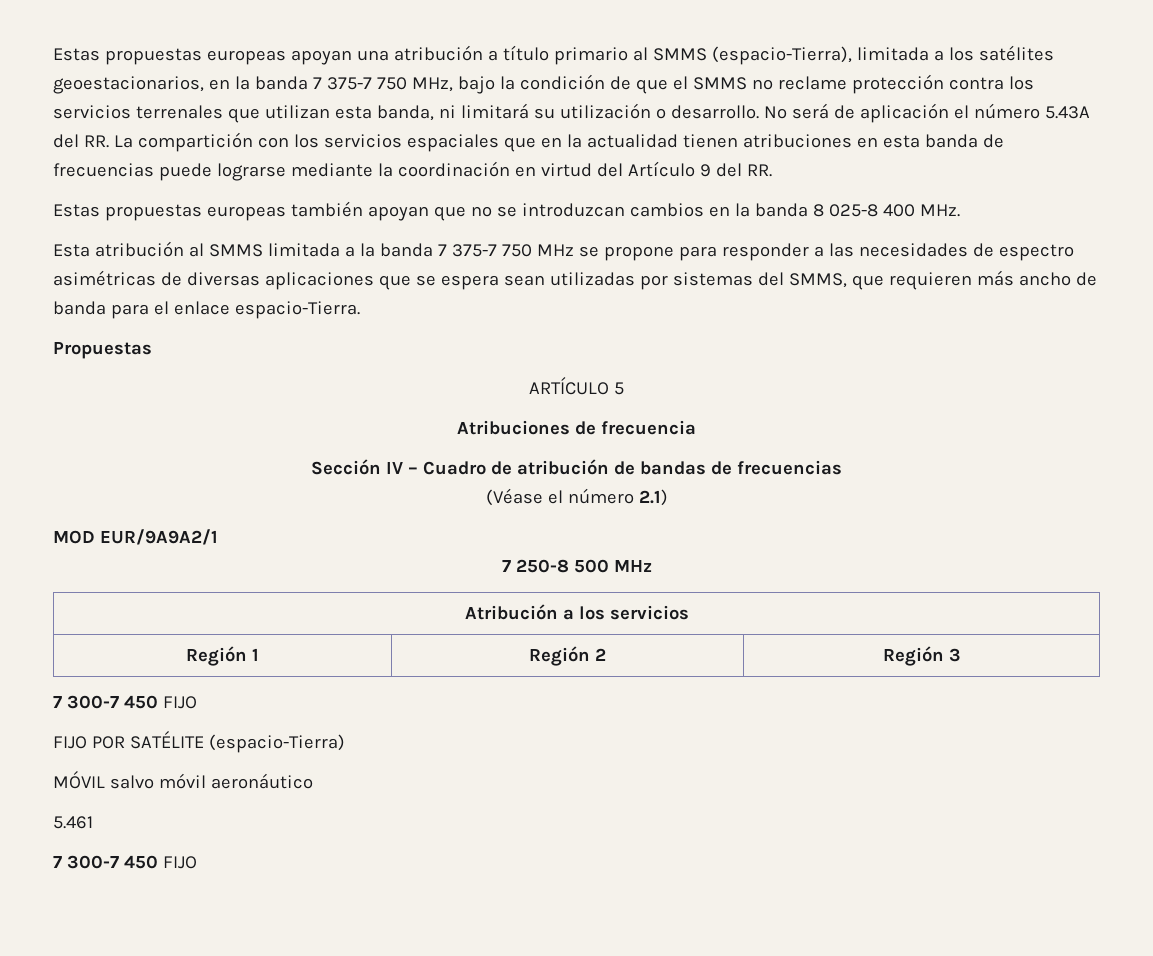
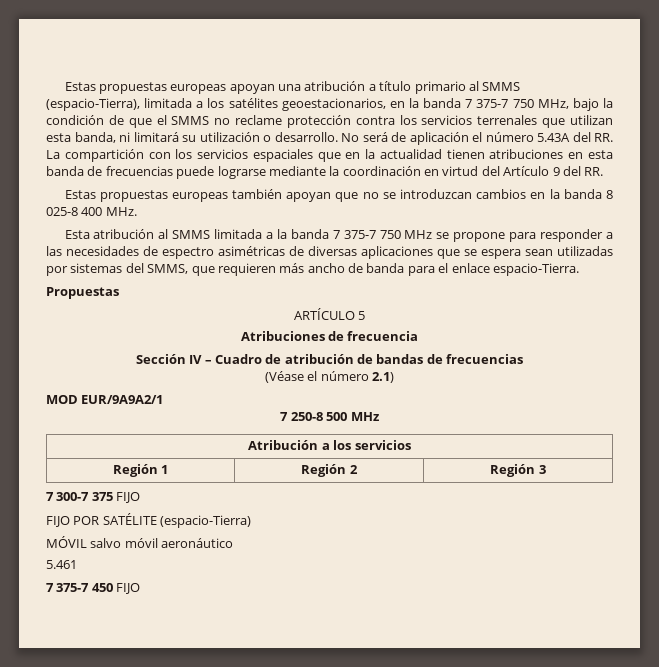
[123,695,158,709] 450 -> [91,492,113,501] 375
[66,855,119,869] 300-7 -> [56,583,90,592] 375-7

